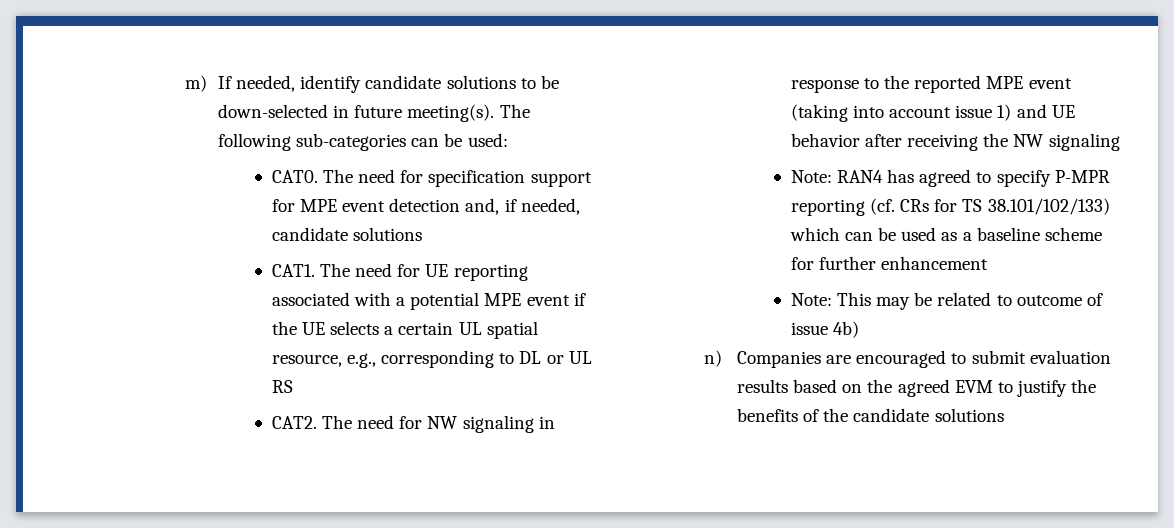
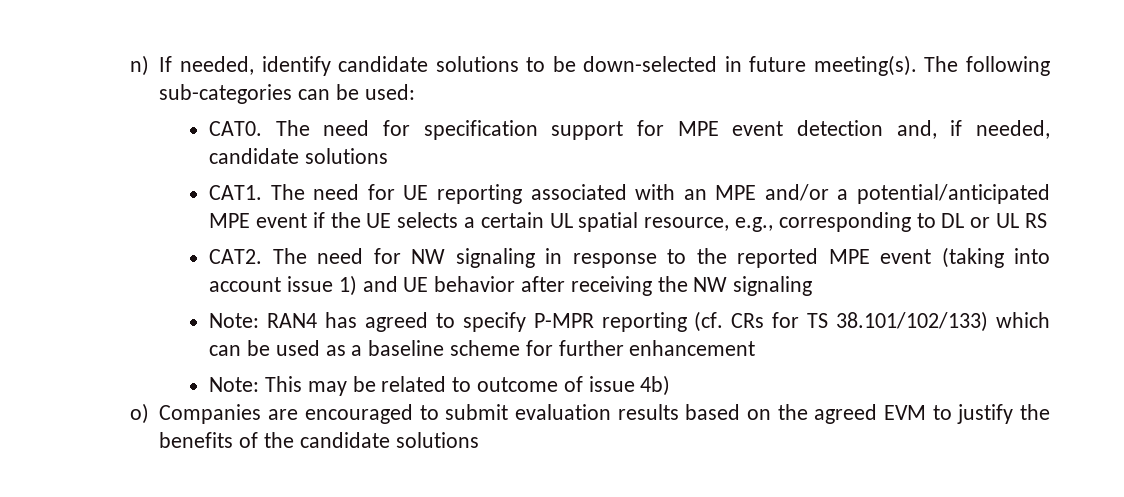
[185,75,208,92] m) -> [129,55,149,76] n)
[396,292,480,310] a potential -> [683,184,1050,204] an MPE and/or a potential/anticipated
[704,350,723,367] n) -> [129,403,149,424] o)

